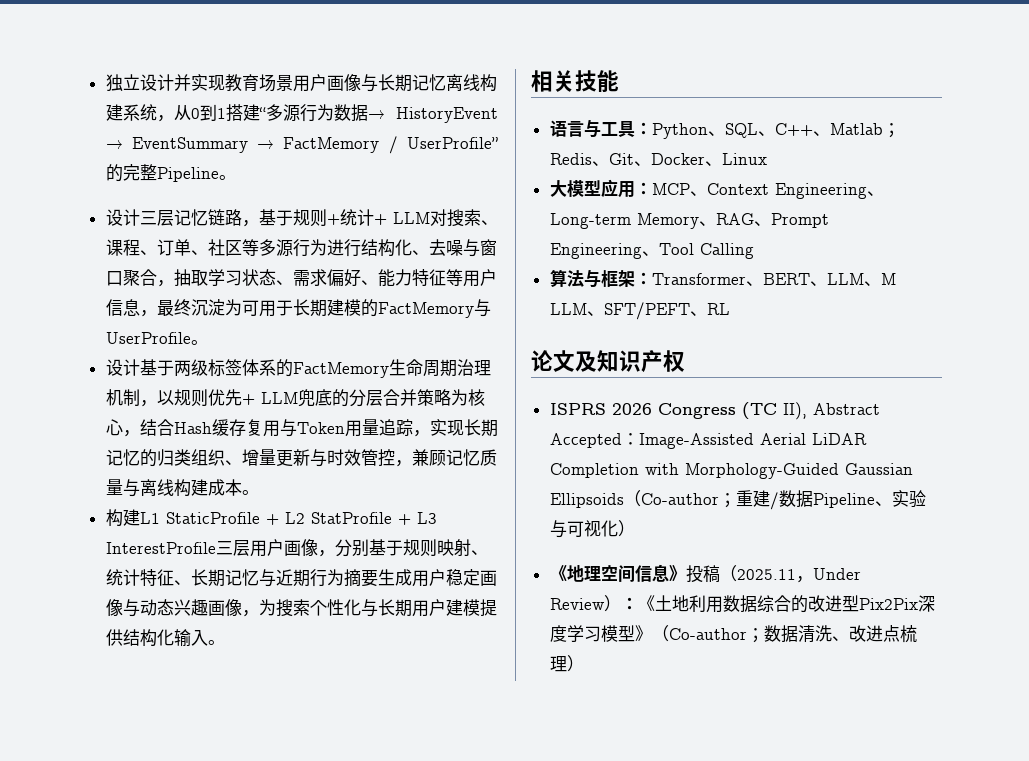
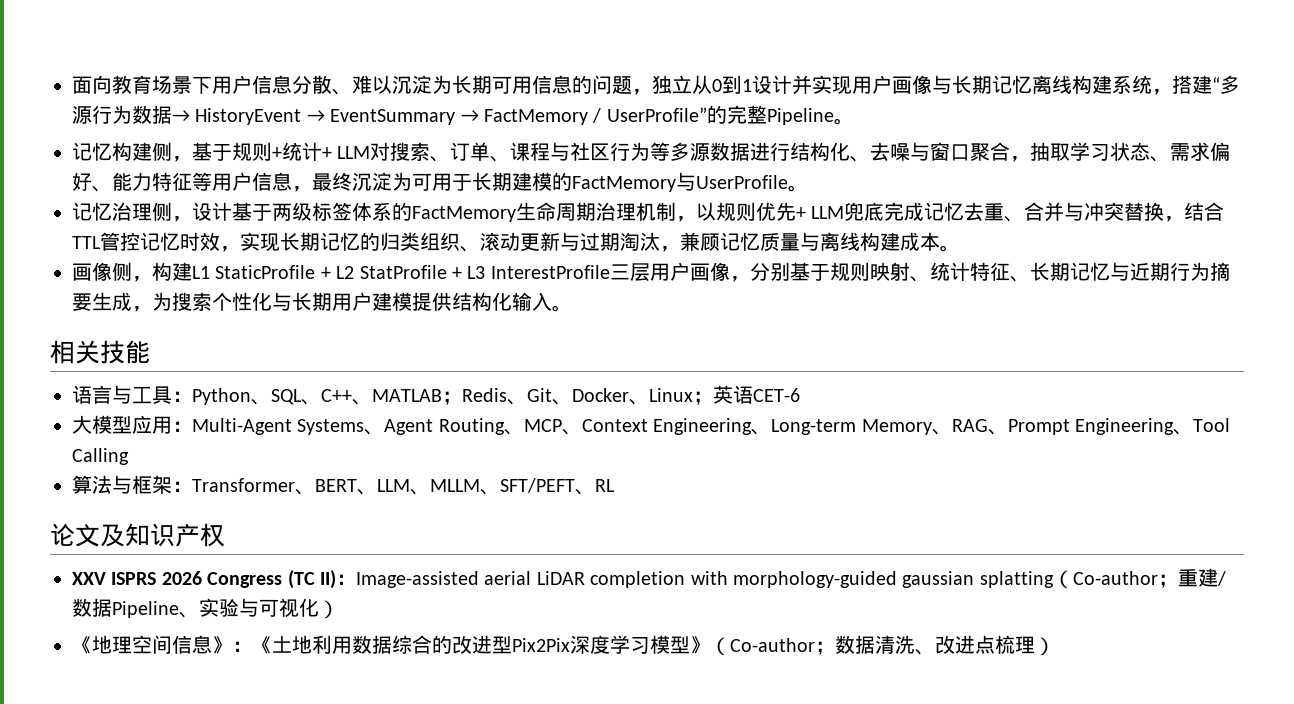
[105,74,140,92] 独立 -> [72,75,752,95] 面向教育场景下用户信息分散、难以沉淀为长期可用信息的问题，独立从0到1
[224,74,293,92] 教育场景 -> (852, 85) none
[173,104,226,121] 从0到1 -> (1172, 92) none
[105,209,242,226] 设计三层记忆链路 -> [72,142,172,161] 记忆构建侧
[105,239,327,257] 课程、订单、社区等多源行为 -> [450,142,751,162] 订单、课程与社区行为等多源数据
(208, 342) none -> [72,202,192,222] 记忆治理侧，
[331,389,485,407] [105,419,413,437] 的分层合并策略为核心，结合Hash缓存复用与Token用量追踪 -> [884,202,1225,222] [72,232,220,251] 完成记忆去重、合并与冲突替换，结合TTL管控记忆时效
[241,449,395,467] 增量更新与时效管控 -> [480,232,660,251] 滚动更新与过期淘汰
(259, 492) none -> [72,262,152,282] 画像侧，
[411,569,497,587] [105,599,242,617] 用户稳定画像与动态兴趣画像 -> (132, 301) none
[829,123,883,135] Matlab -> [372,389,442,402] MATLAB
(767, 159) none -> [693,385,800,405] ；英语CET-6
(652, 188) none -> [192,418,524,435] Multi-Agent Systems、Agent Routing、
[880,273,896,285] [549,303,587,315] M LLM -> [430,479,480,492] MLLM
(685, 361) none -> [72,572,106,585] XXV
[782,402,880,420] [549,433,867,449] [549,463,913,479] [549,493,624,508] II), Abstract Accepted：Image-Assisted Aerial LiDAR Completion with Morphology-Guided Gaussian Ellipsoids -> [320,570,1054,589] II)：Image-assisted aerial LiDAR completion with morphology-guided gaussian splatting
[685,565,861,583] [549,595,621,612] 投稿（2025.11，Under Review） -> (232, 645) none

